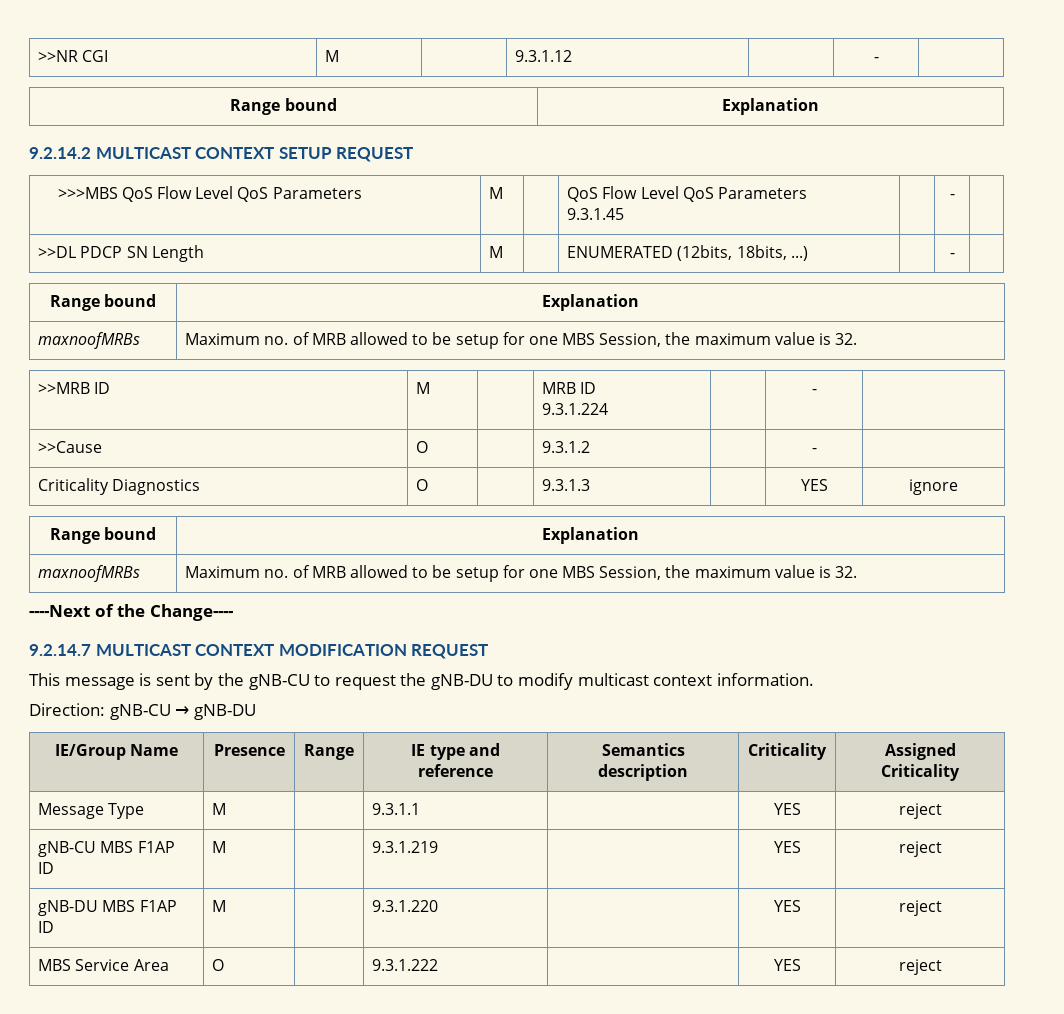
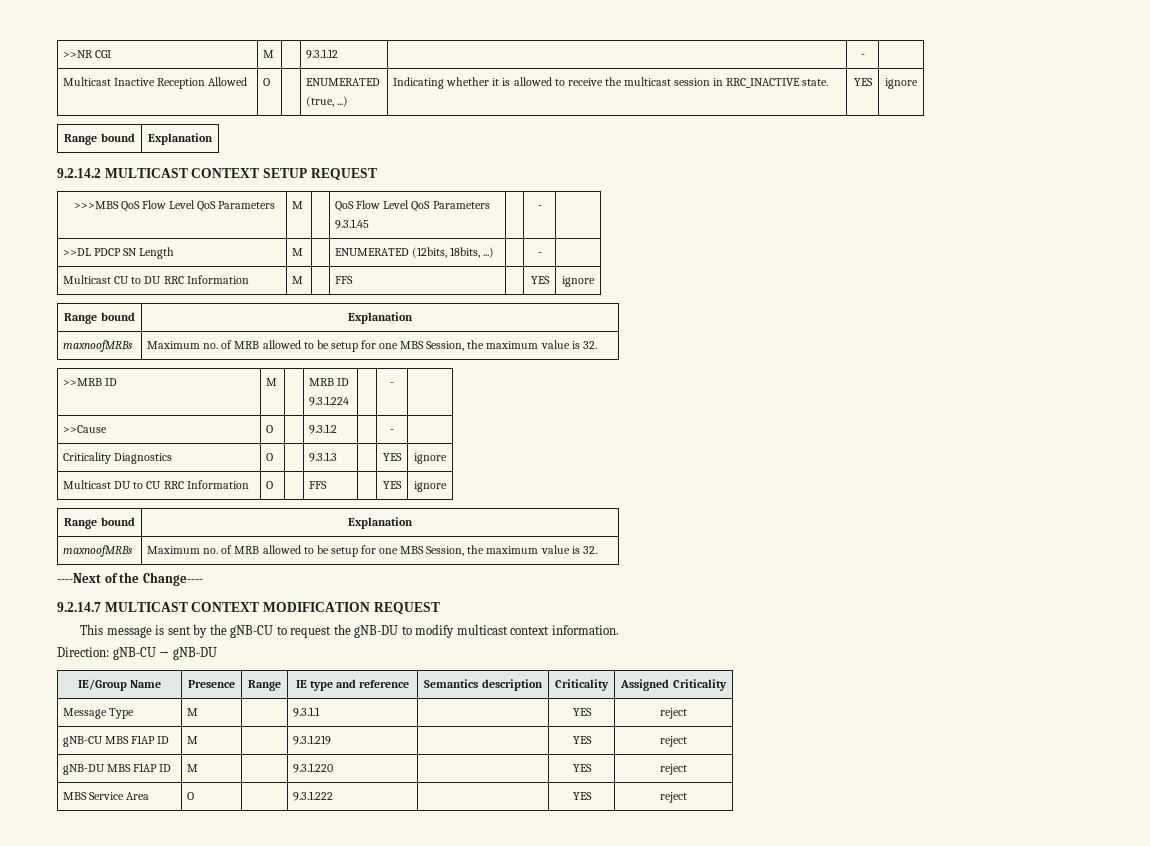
(879, 59) none -> [63,77,248,89] [263,78,271,86] [306,78,381,86] [306,96,349,107] [393,77,829,89] [853,78,873,86] [885,78,918,89] // Multicast Inactive Reception Allowed | O | | ENUMERATED // (true, ...) | Indicating whether it is allowed to receive the multicast session in RRC_INACTIVE state. | YES | ignore
(955, 255) none -> [63,275,249,284] [292,276,304,284] [335,276,354,284] [530,276,550,284] [562,276,595,287] // Multicast CU to DU RRC Information | M | | FFS | | YES | ignore
(958, 487) none -> [63,480,249,489] [266,481,274,489] [309,481,328,489] [383,481,402,489] [414,481,447,492] // Multicast DU to CU RRC Information | O | | FFS | | YES | ignore

